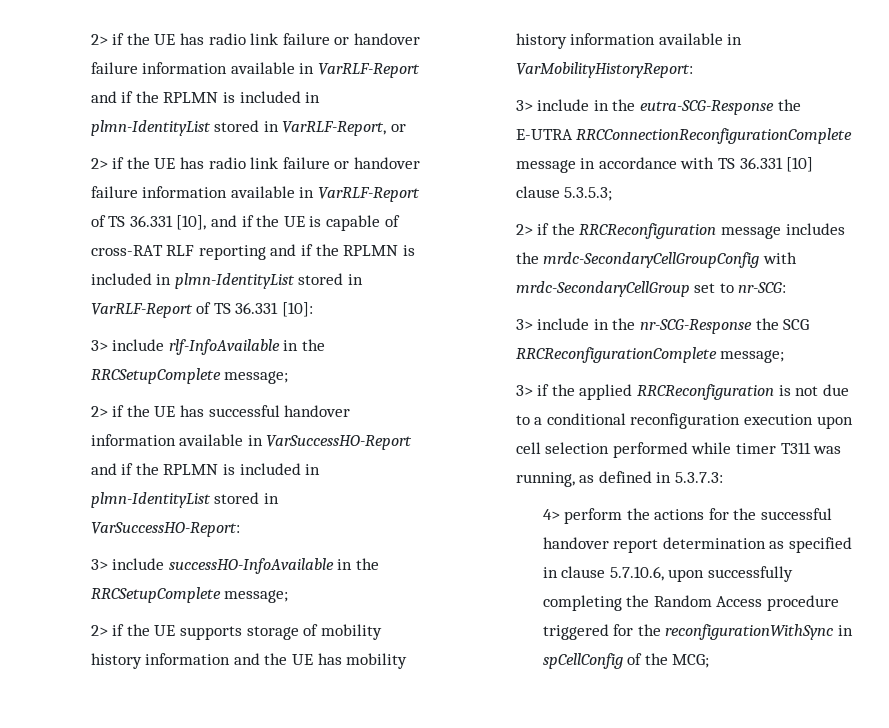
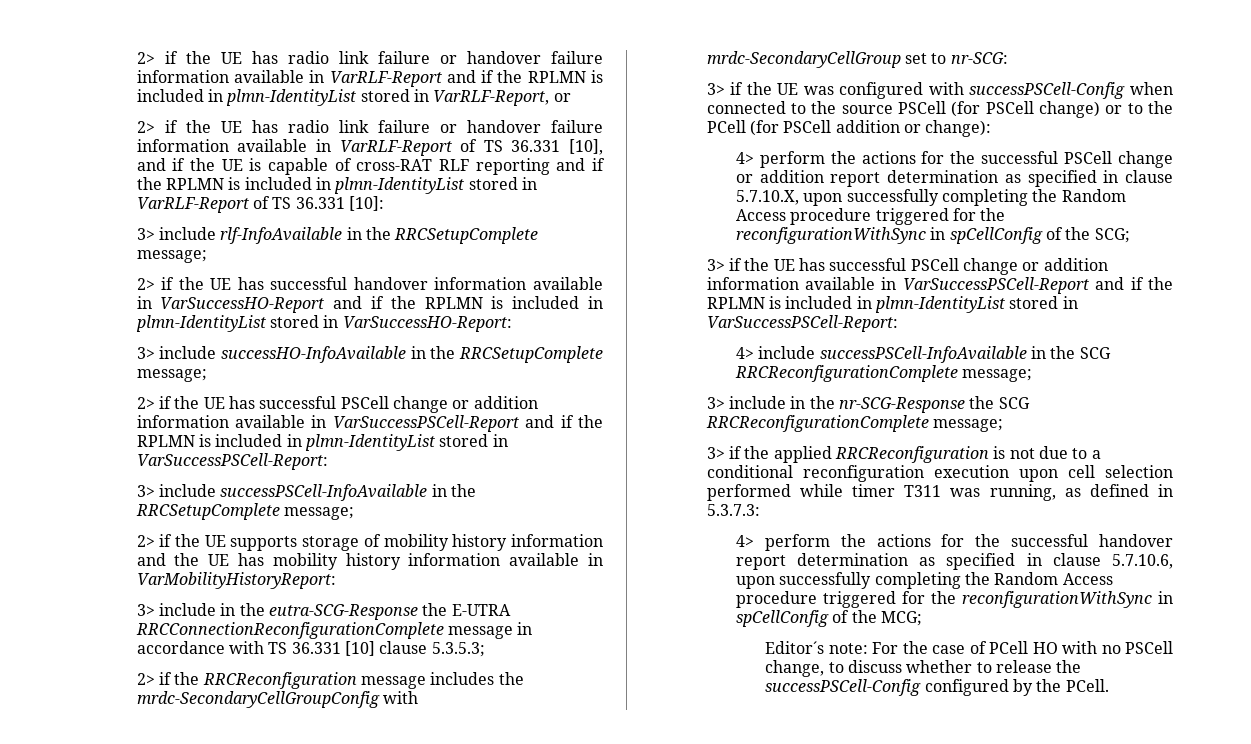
(289, 596) none -> [136,396,538,413] [136,415,603,432] [136,434,508,451] [136,453,328,470] [136,484,476,501] [135,503,354,520] // 2> if the UE has successful PSCell change or addition information available in VarSuccessPSCell-Report and if the RPLMN is included in plmn-IdentityList stored in VarSuccessPSCell-Report: // 3> include successPSCell-InfoAvailable in the RRCSetupComplete message;
(787, 287) none -> [706,82,1173,99] [706,101,1173,118] [706,120,992,137] [735,151,1173,168] [735,170,1173,187] [735,189,1126,206] [735,208,1006,225] [735,227,1130,244] [706,258,1108,275] [706,277,1173,294] [706,296,1078,313] [706,315,898,332] [735,346,1111,363] [734,365,1033,382] // 3> if the UE was configured with successPSCell-Config when connected to the source PSCell (for PSCell change) or to the PCell (for PSCell addition or change): // 4> perform the actions for the successful PSCell change or addition report determination as specified in clause 5.7.10.X, upon successfully completing the Random Access procedure triggered for the reconfigurationWithSync in spCellConfig of the SCG; // 3> if the UE has successful PSCell change or addition information available in VarSuccessPSCell-Report and if the RPLMN is included in plmn-IdentityList stored in VarSuccessPSCell-Report: // 4> include successPSCell-InfoAvailable in the SCG RRCReconfigurationComplete message;
(710, 661) none -> [765,641,1173,654] [765,660,1082,677] [765,679,1109,696] // Editor´s note: For the case of PCell HO with no PSCell change, to discuss whether to release the successPSCell-Config configured by the PCell.

